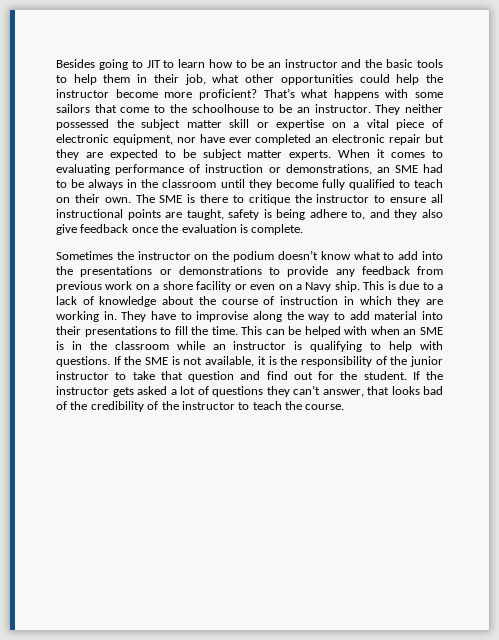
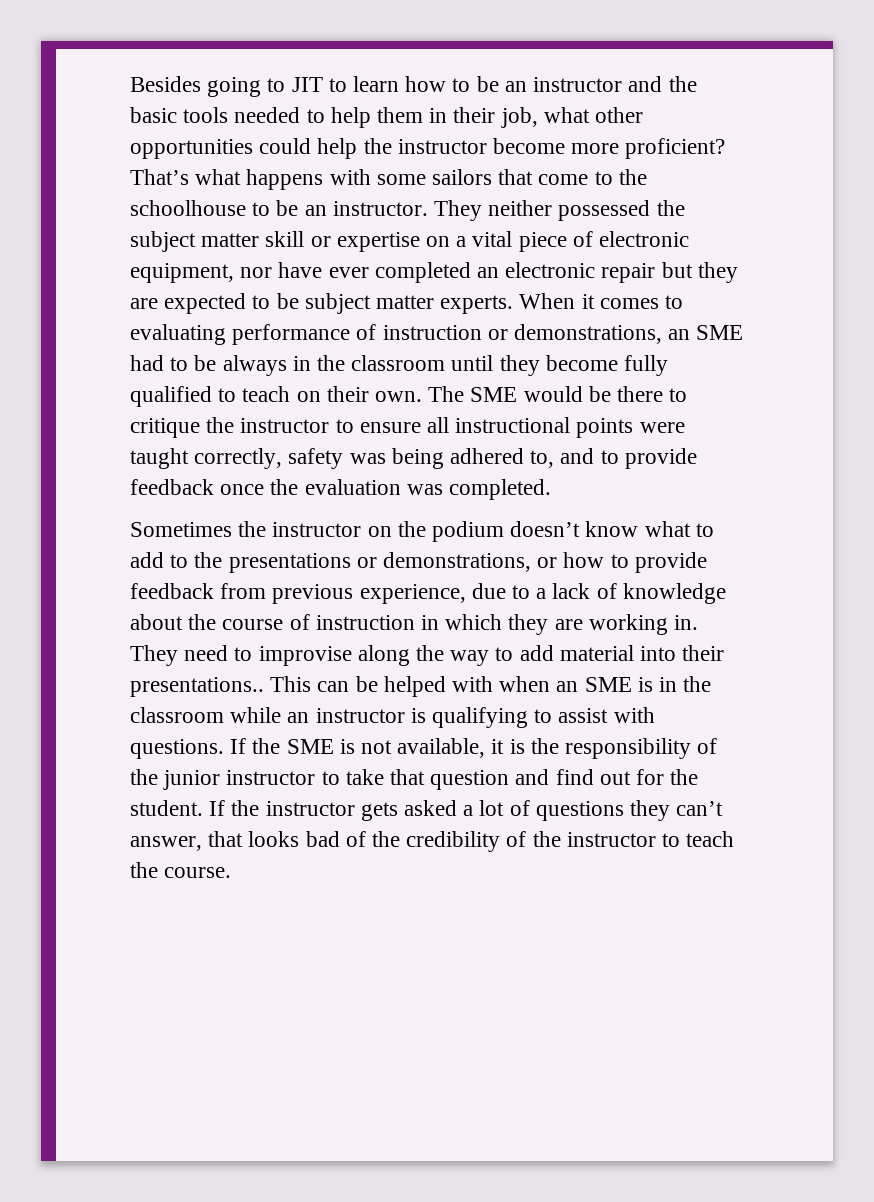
(443, 63) none -> [234,107,301,123] needed
[187,194,196,203] is -> [523,386,611,402] would be
[165,209,443,220] [56,224,77,235] are taught, safety is being adhere to, and they also give -> [639,422,685,433] [130,448,697,469] were taught correctly, safety was being adhered to, and to provide
[239,224,304,235] is complete. -> [406,479,552,500] was completed.
[421,251,443,260] into -> [170,554,189,568] to
[178,266,355,277] demonstrations to provide any -> [383,552,707,573] demonstrations, or how to provide
[105,281,396,292] work on a shore facility or even on a Navy ship. This is -> [359,584,466,604] experience,
[151,311,176,320] have -> [184,645,229,661] need
[84,326,238,337] presentations to fill the time. -> [130,677,264,697] presentations..
[389,341,413,352] help -> [558,708,609,723] assist

